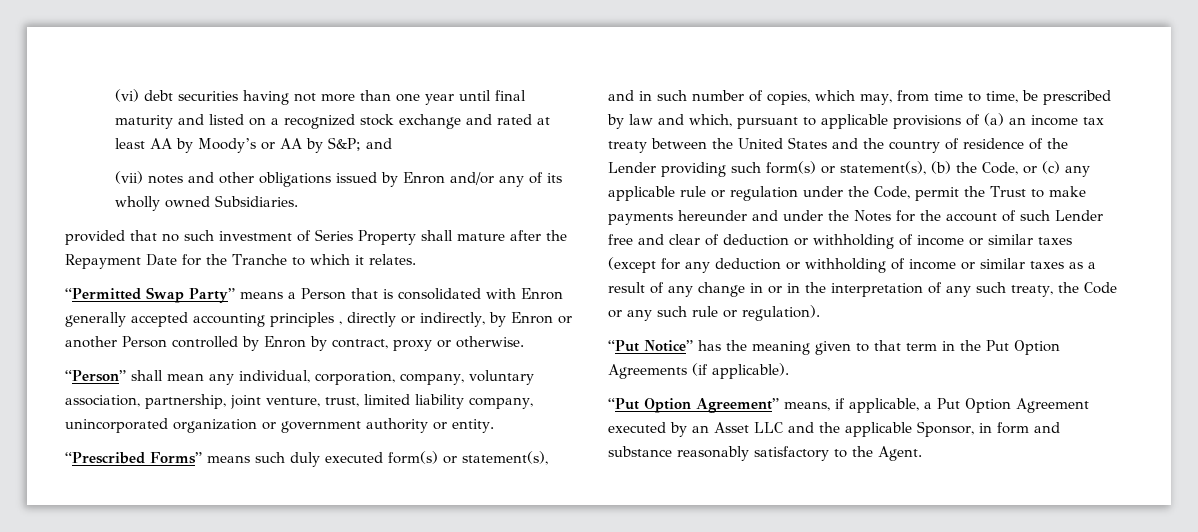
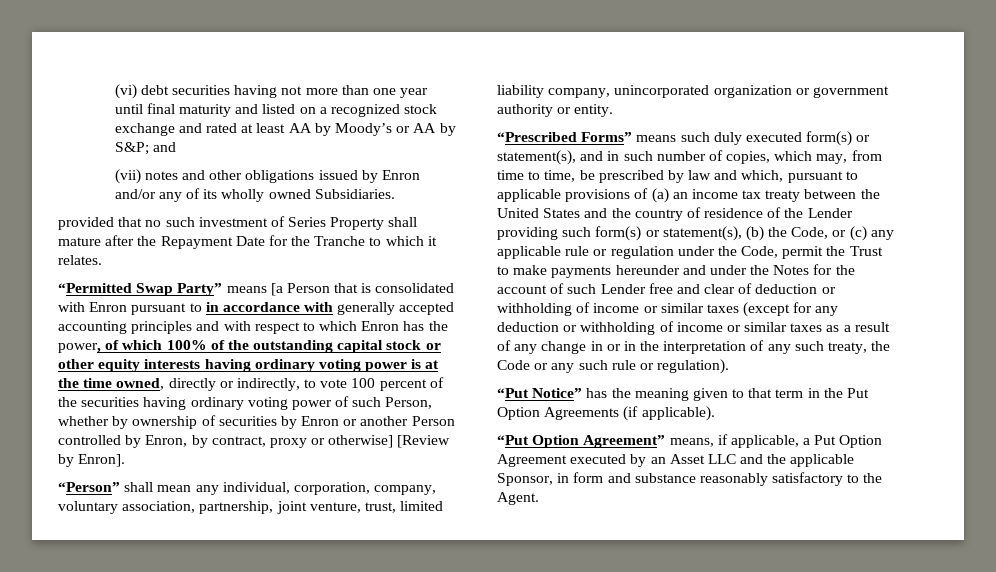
[288,292,296,299] a -> [270,283,283,296] [a
[65,312,485,327] generally accepted accounting principles , directly or indirectly, -> [131,302,455,315] [58,321,448,334] [58,340,441,353] [58,359,440,372] [58,377,444,391] [58,396,433,410] [58,415,277,429] pursuant to in accordance with generally accepted accounting principles and with respect to which Enron has the power, of which 100% of the outstanding capital stock or other equity interests having ordinary voting power is at the time owned, directly or indirectly, to vote 100 percent of the securities having ordinary voting power of such Person, whether by ownership of securities
[264,336,306,348] Enron -> [145,435,188,447] Enron,
[456,336,524,348] otherwise. -> [328,435,451,448] [58,454,126,467] otherwise] [Review by Enron].

